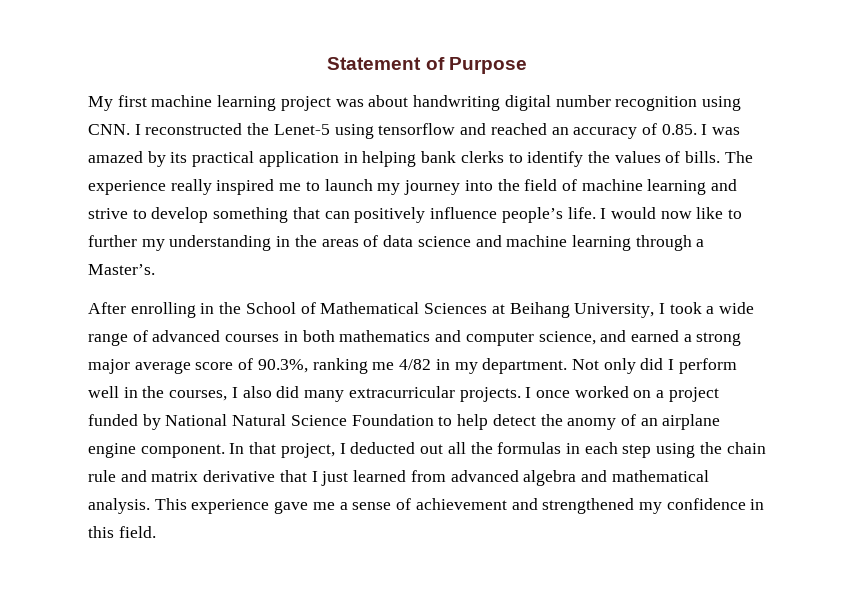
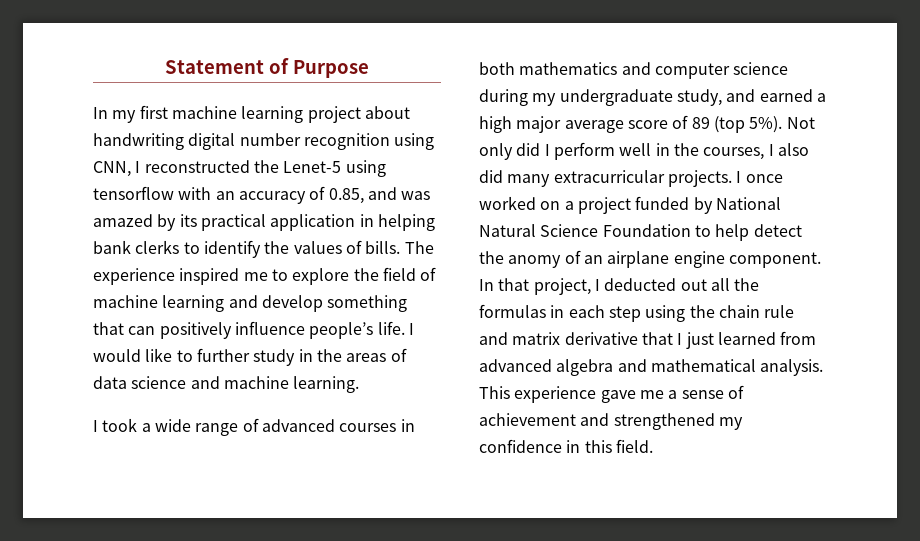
[88,96,113,111] My -> [93,107,137,123] In my
[335,99,364,107] was -> (361, 114) none
[88,124,130,135] CNN. -> [93,161,131,177] CNN,
[460,123,547,135] and reached -> [178,187,212,200] with
[661,124,708,135] 0.85. I -> [328,187,397,204] 0.85, and
[170,179,212,195] really -> (175, 276) none
[324,179,493,195] launch my journey into -> [292,268,350,285] explore
[88,208,147,219] strive to -> (258, 301) none
[660,211,692,219] now -> (141, 355) none
[141,235,272,251] my understanding -> [253,349,296,366] study
[571,235,705,251] [88,264,155,275] [88,302,655,318] learning through a Master’s. // After enrolling in the School of Mathematical Sciences at Beihang University, -> [293,376,360,393] learning. //
[538,331,596,345] science, -> [733,62,789,75] [479,89,722,106] science during my undergraduate study,
[696,332,742,346] strong -> [479,116,512,133] high
[257,358,568,374] 90.3%, ranking me 4/82 in my department. -> [691,116,783,133] 89 (top 5%).

